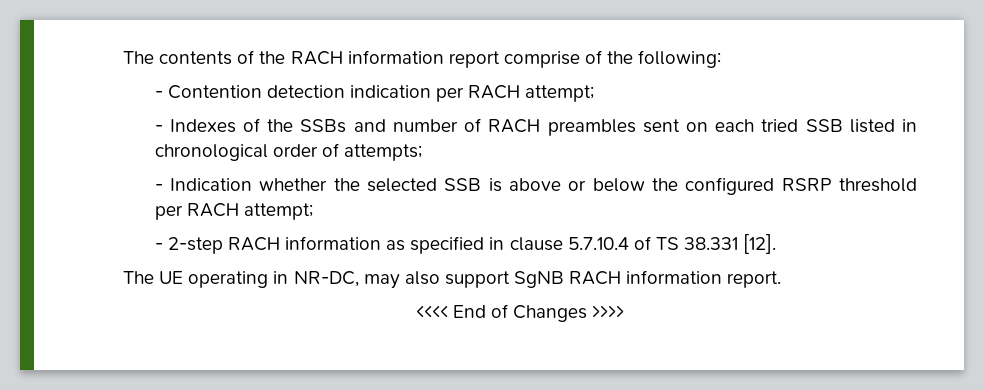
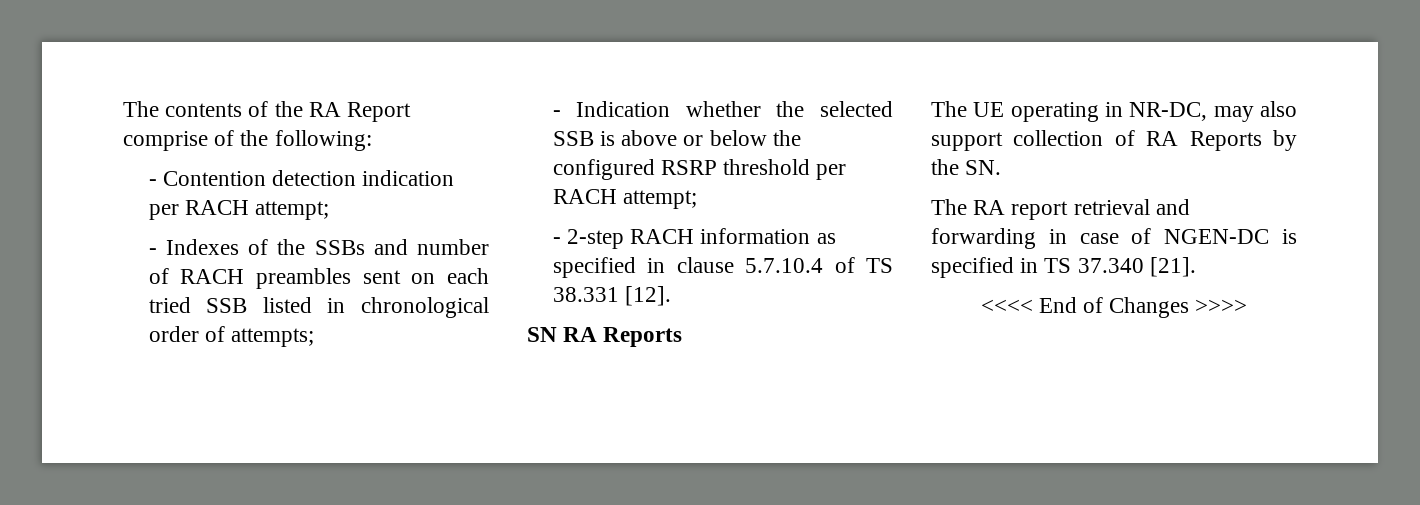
[290,50,500,68] RACH information report -> [308,102,412,122] RA Report
(777, 244) none -> [527,327,683,347] // SN RA Reports
[514,270,782,288] SgNB RACH information report. -> [1013,130,1297,151] [931,159,1002,175] [931,199,1190,220] [931,228,1297,249] [931,257,1196,278] collection of RA Reports by the SN. // The RA report retrieval and forwarding in case of NGEN-DC is specified in TS 37.340 [21].

